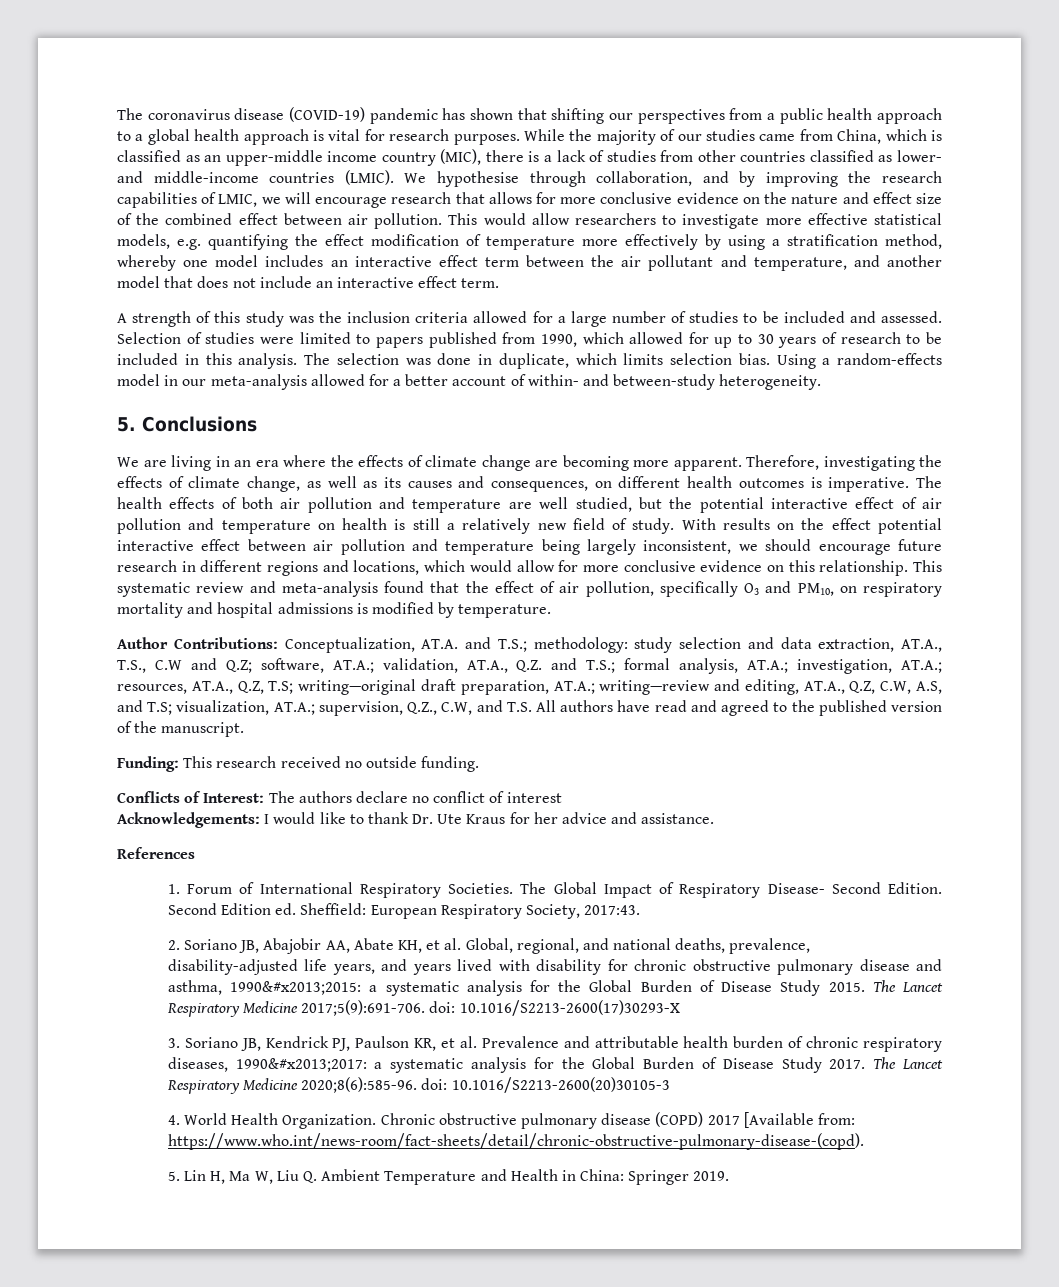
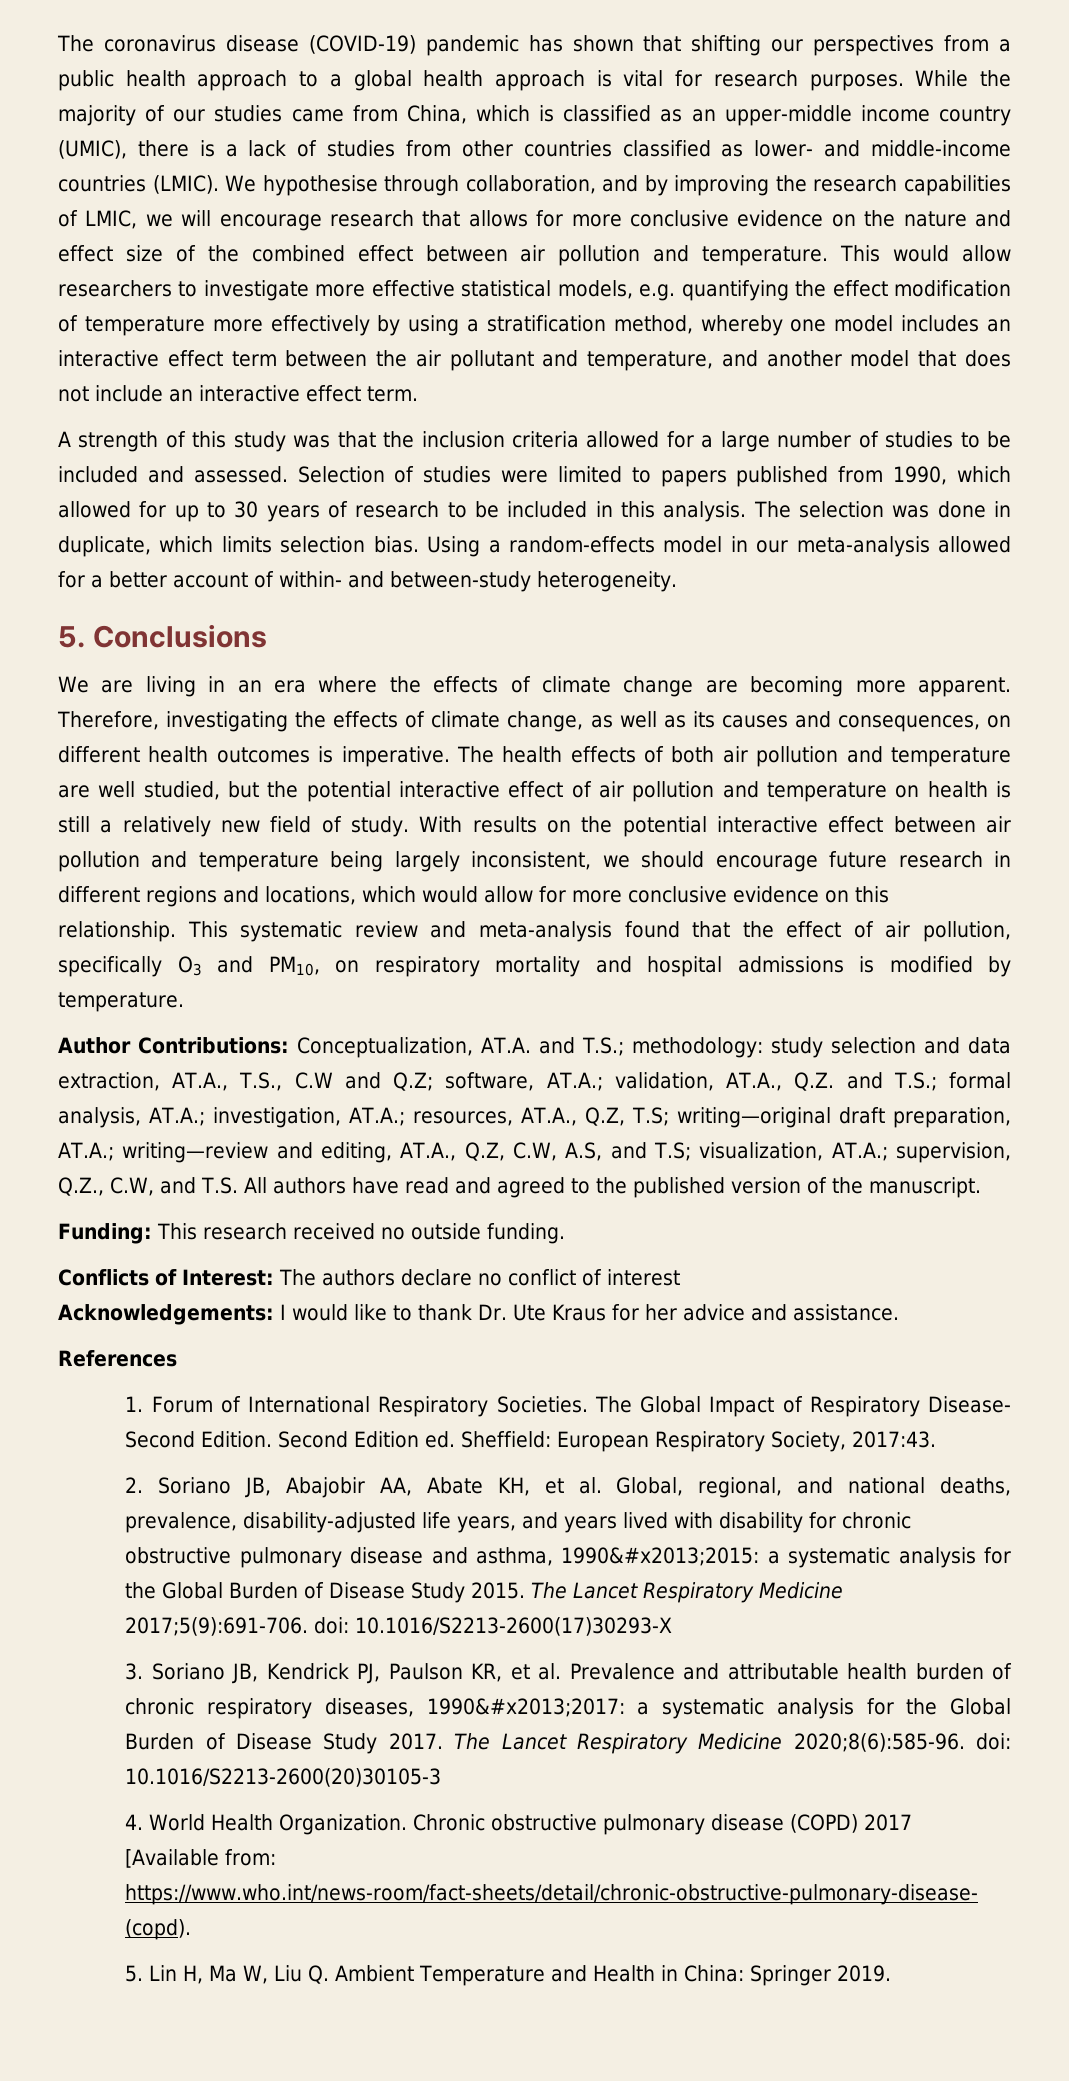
[440,149,482,165] (MIC), -> [58,140,127,159] (UMIC),
[374,213,443,229] pollution. -> [558,245,829,266] pollution and temperature.
(314, 319) none -> [337,431,376,448] that
[831,518,871,530] effect -> (613, 824) none

